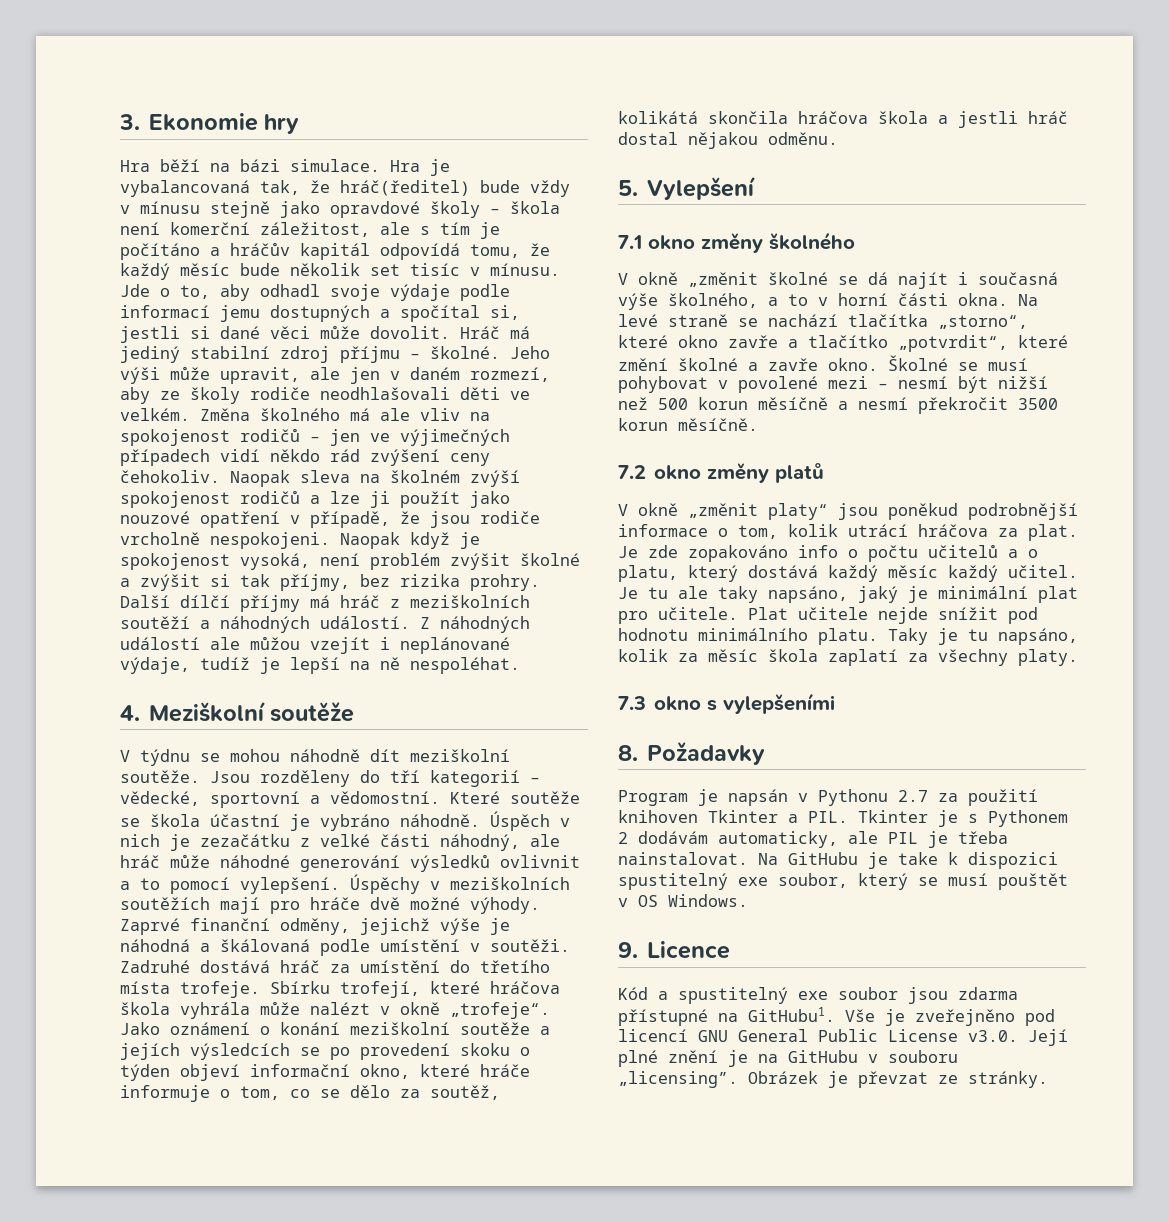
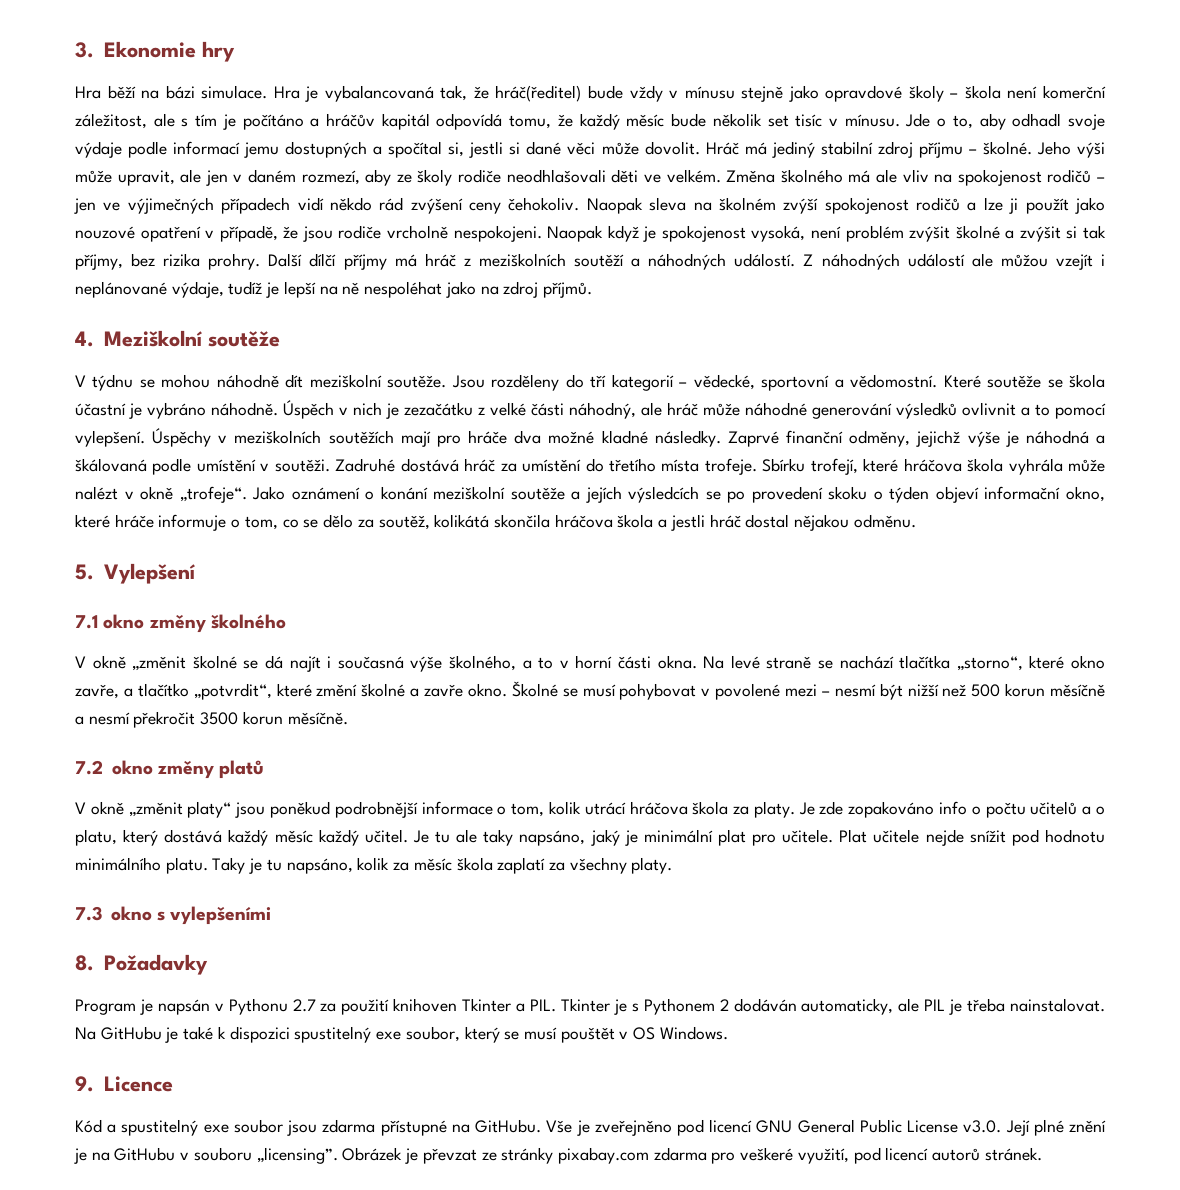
[410,657,520,674] nespoléhat. -> [364,281,592,298] nespoléhat jako na zdroj příjmů.
[370,897,540,914] dvě možné výhody. -> [514,430,721,447] dva možné kladné následky.
[728,335,778,348] zavře -> [75,684,119,699] zavře,
[998,524,1078,541] za plat. -> [692,801,795,818] škola za platy.
[638,831,708,844] dodávám -> [733,998,797,1012] dodáván
[898,852,938,865] take -> [183,1026,214,1040] také
[748,1007,835,1022] GitHubu1. -> [475,1119,542,1133] GitHubu.
[968,1071,1048,1088] stránky. -> [501,1147,1042,1164] stránky pixabay.com zdarma pro veškeré využití, pod licencí autorů stránek.

